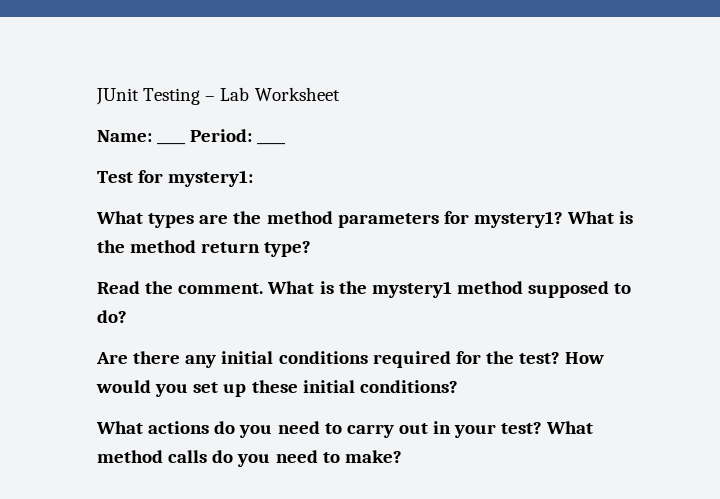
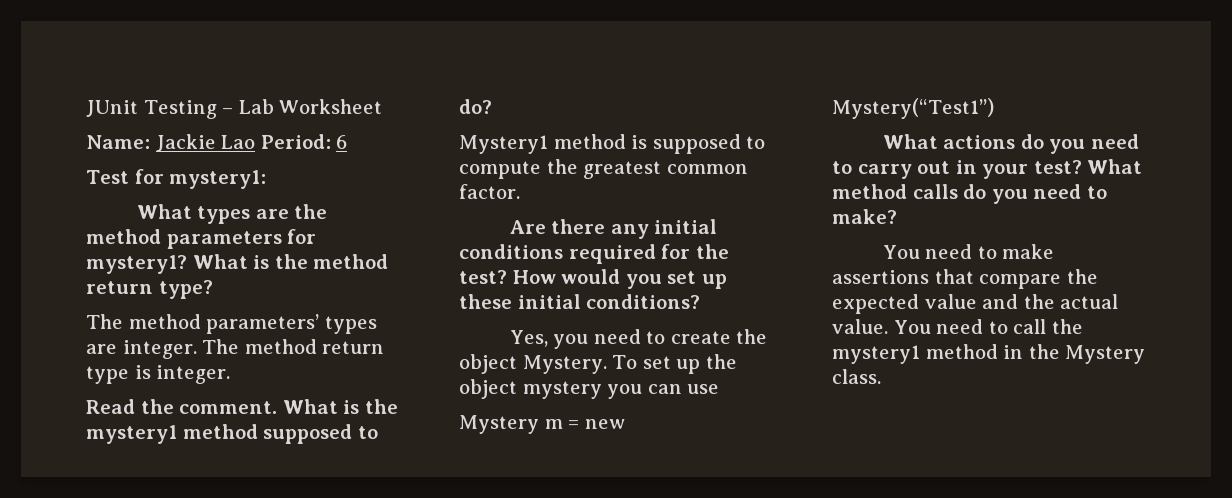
[157,142,187,145] [190,129,253,142] [257,142,287,145] ____ Period: ____ -> [155,134,348,152] Jackie Lao Period: 6
(312, 249) none -> [86,314,377,334] [86,339,385,359] [86,365,231,384] // The method parameters’ types are integer. The method return type is integer.
(127, 316) none -> [459,134,766,154] [459,159,748,179] [459,184,520,199] // Mystery1 method is supposed to compute the greatest common factor.
(458, 386) none -> [509,329,768,349] [459,354,737,374] [459,379,720,399] [459,415,625,434] [832,98,994,119] // Yes, you need to create the object Mystery. To set up the object mystery you can use // Mystery m = new Mystery(“Test1”)
(402, 456) none -> [882,244,1055,259] [832,269,1098,289] [832,294,1119,314] [832,319,1083,334] [832,344,1146,364] [832,369,881,384] // You need to make assertions that compare the expected value and the actual value. You need to call the mystery1 method in the Mystery class.

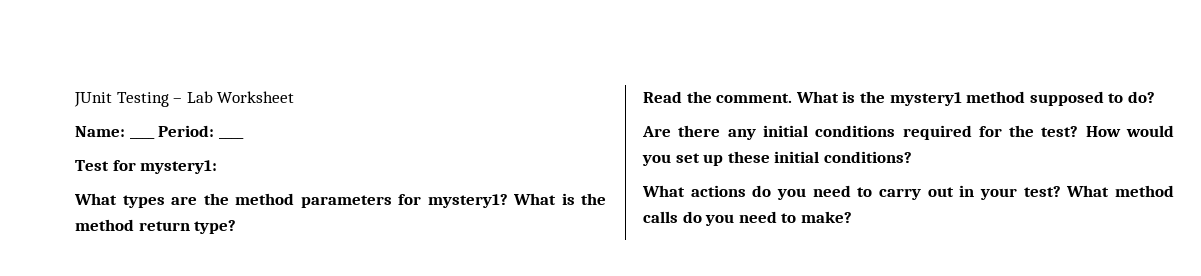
[155,134,348,152] Jackie Lao Period: 6 -> [129,137,155,139] [158,125,215,137] [218,137,244,139] ____ Period: ____
[86,314,377,334] [86,339,385,359] [86,365,231,384] // The method parameters’ types are integer. The method return type is integer. -> (237, 227) none
[459,134,766,154] [459,159,748,179] [459,184,520,199] // Mystery1 method is supposed to compute the greatest common factor. -> (1155, 97) none
[509,329,768,349] [459,354,737,374] [459,379,720,399] [459,415,625,434] [832,98,994,119] // Yes, you need to create the object Mystery. To set up the object mystery you can use // Mystery m = new Mystery(“Test1”) -> (912, 157) none
[882,244,1055,259] [832,269,1098,289] [832,294,1119,314] [832,319,1083,334] [832,344,1146,364] [832,369,881,384] // You need to make assertions that compare the expected value and the actual value. You need to call the mystery1 method in the Mystery class. -> (852, 217) none

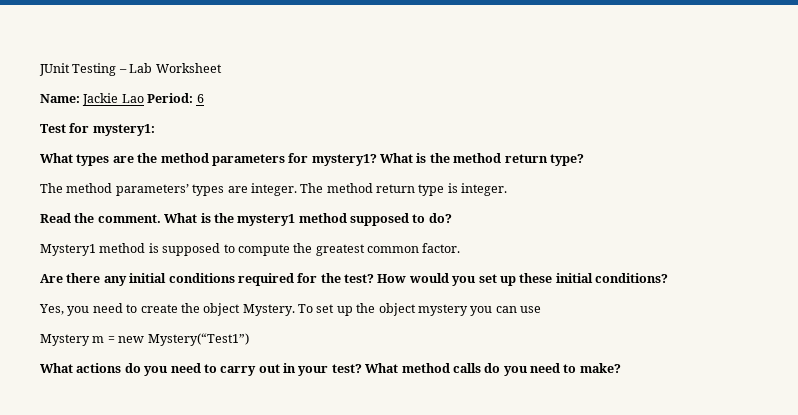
[129,137,155,139] [158,125,215,137] [218,137,244,139] ____ Period: ____ -> [82,93,204,106] Jackie Lao Period: 6
(237, 227) none -> [40,183,508,196] // The method parameters’ types are integer. The method return type is integer.
(1155, 97) none -> [40,243,461,256] // Mystery1 method is supposed to compute the greatest common factor.
(912, 157) none -> [39,303,541,316] [40,333,249,346] // Yes, you need to create the object Mystery. To set up the object mystery you can use // Mystery m = new Mystery(“Test1”)

